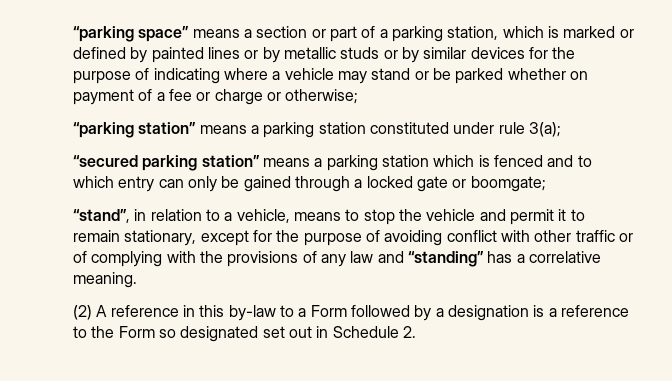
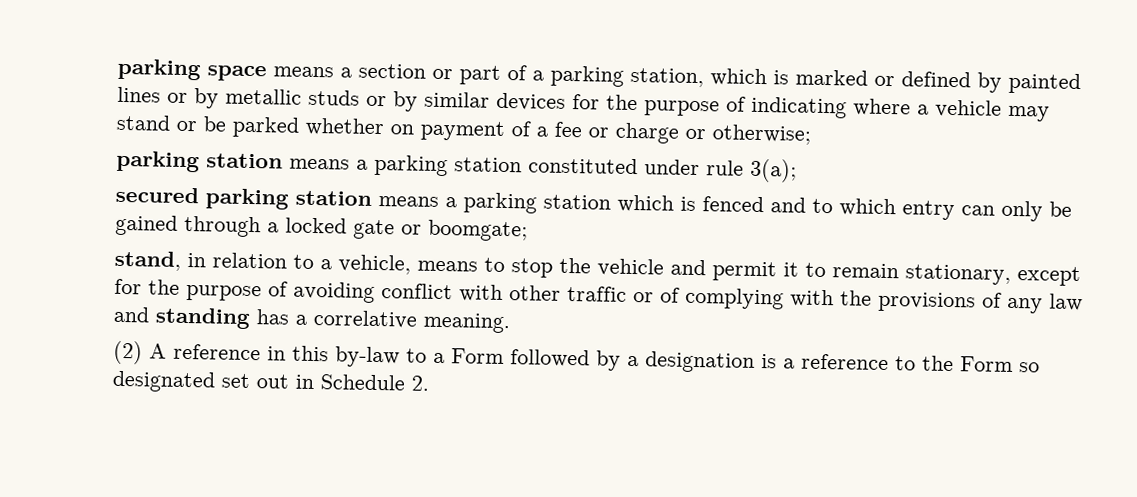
[73,26,190,42] “parking space” -> [117,58,268,82] parking space
[73,122,197,138] “parking station” -> [116,150,284,173] parking station
[73,155,260,171] “secured parking station” -> [115,186,373,210] secured parking station
[73,209,131,223] “stand”, -> [114,250,182,271] stand,
[407,251,484,267] “standing” -> [155,307,252,330] standing

